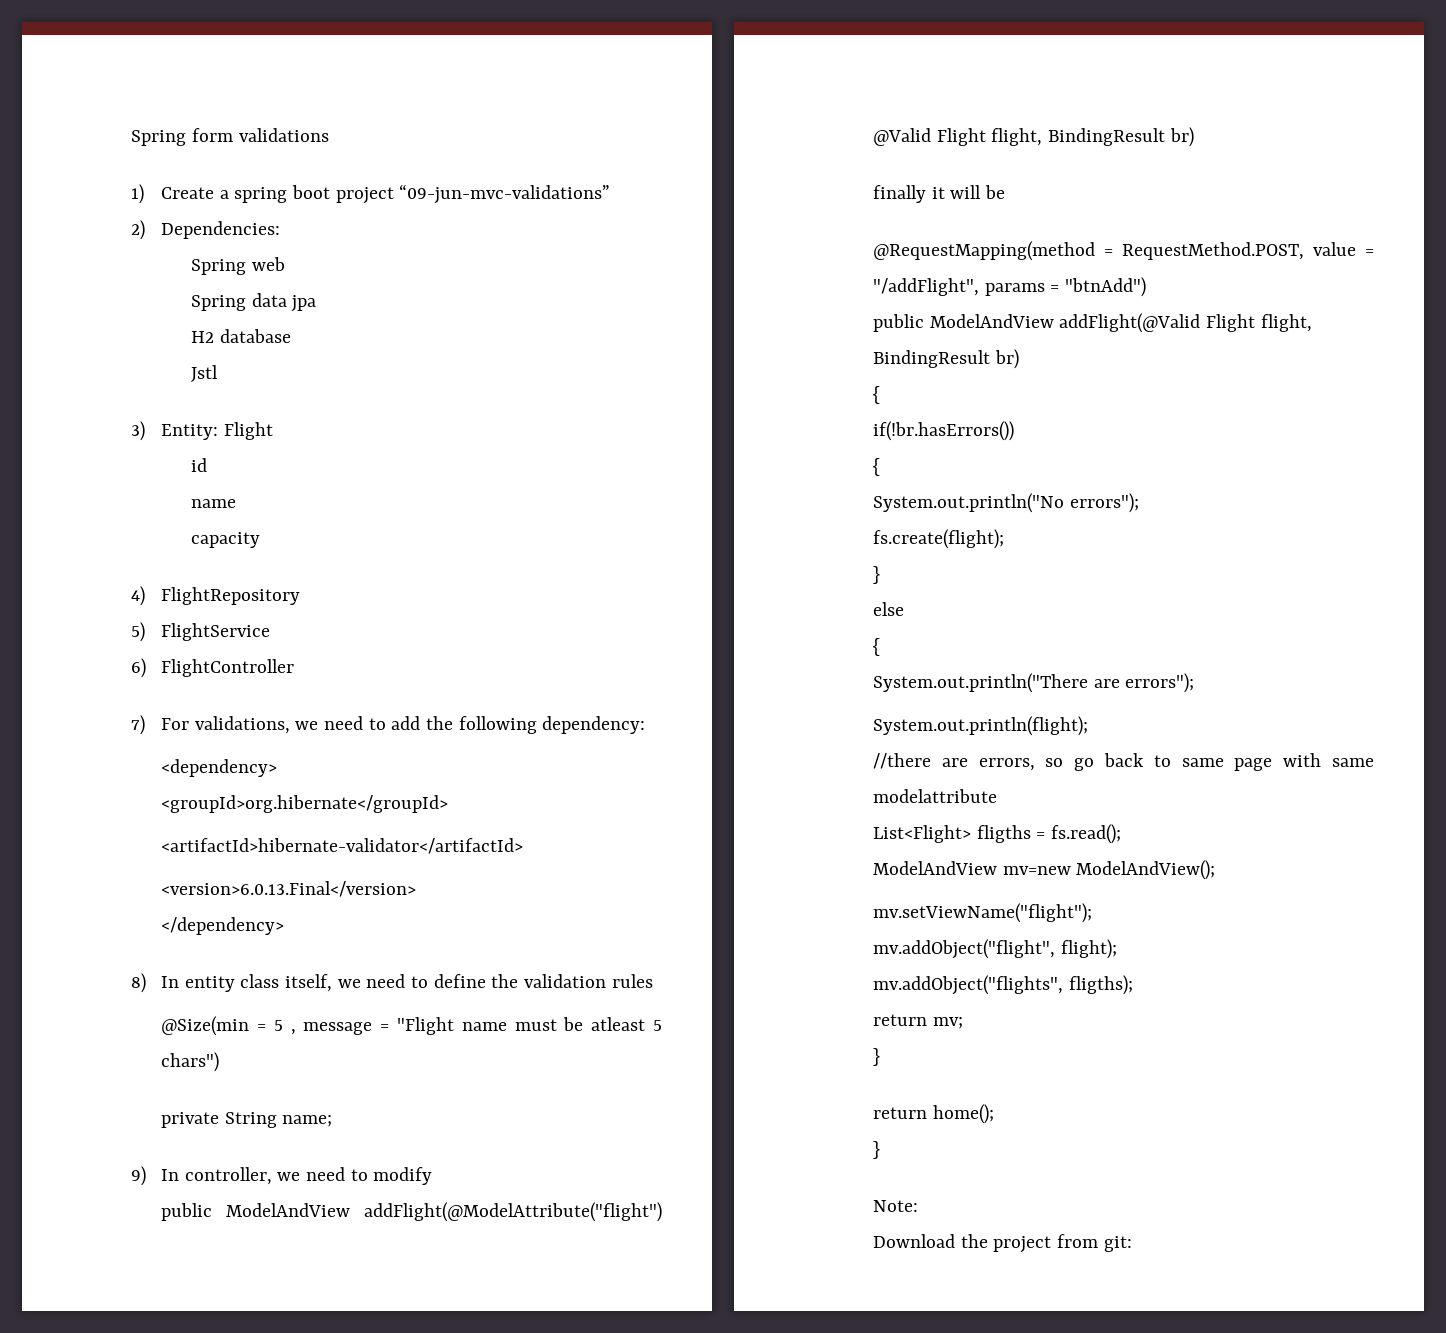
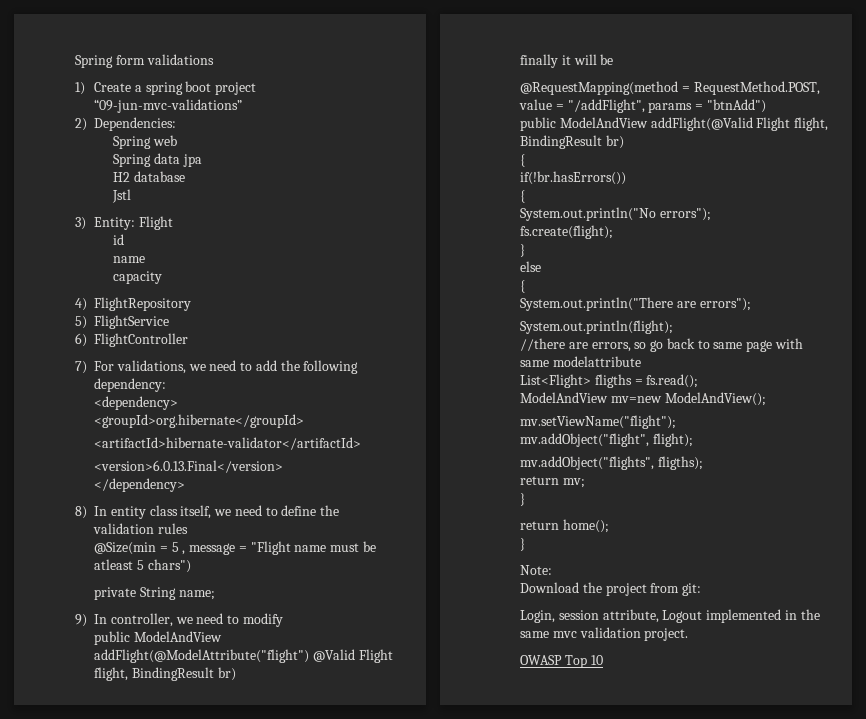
(1132, 1244) none -> [520,609,820,623] [520,627,689,641] [520,655,603,668] // Login, session attribute, Logout implemented in the same mvc validation project. // OWASP Top 10

